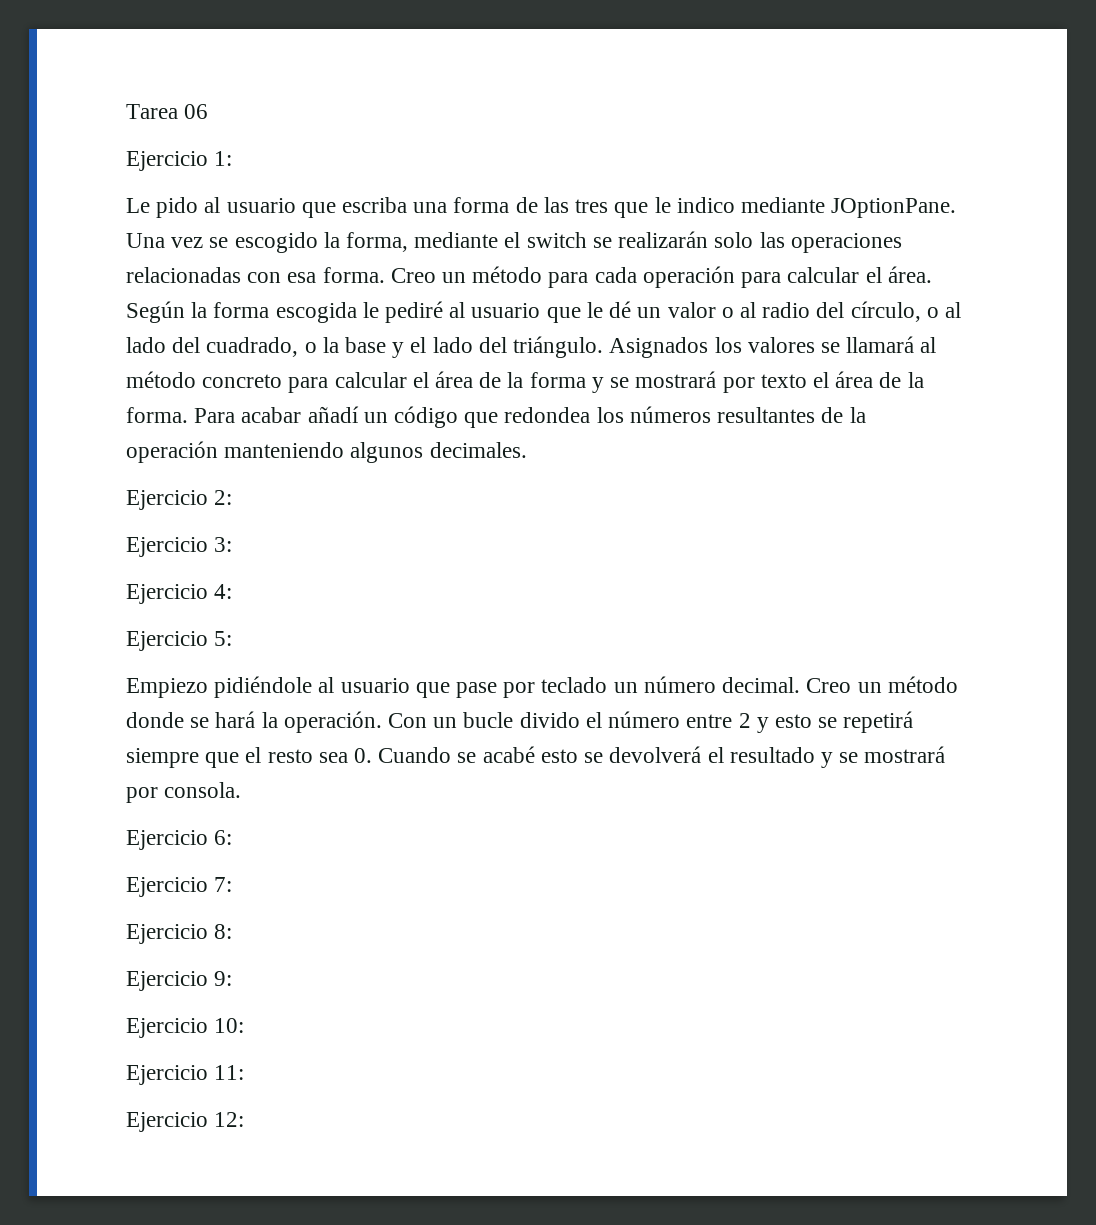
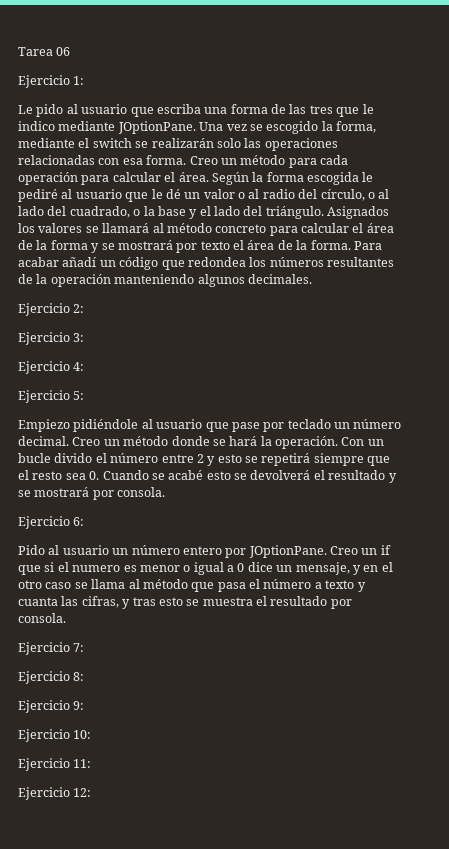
(233, 837) none -> [18,545,391,558] [18,562,393,575] [18,579,366,592] [18,596,352,609] [18,613,66,623] // Pido al usuario un número entero por JOptionPane. Creo un if que si el numero es menor o igual a 0 dice un mensaje, y en el otro caso se llama al método que pasa el número a texto y cuanta las cifras, y tras esto se muestra el resultado por consola.

